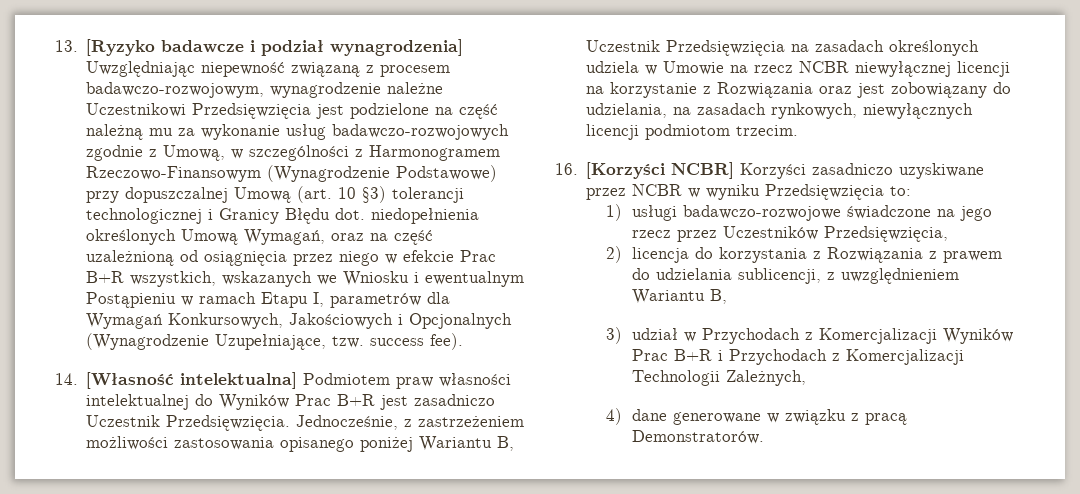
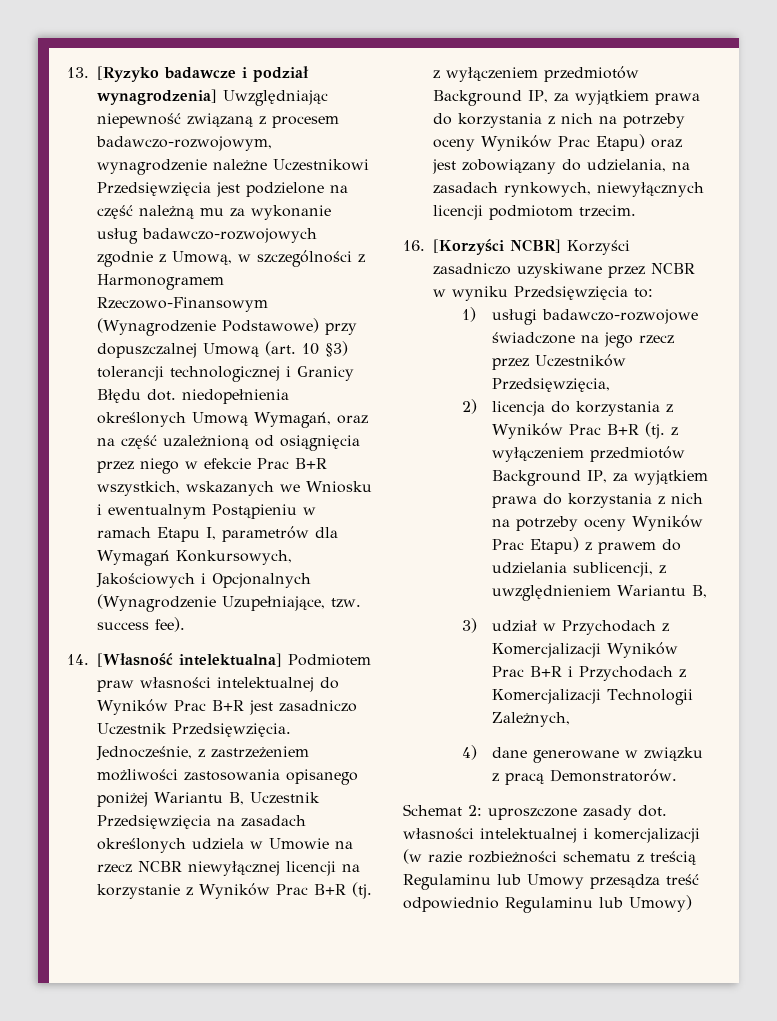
[717,82,814,98] Rozwiązania -> [199,882,372,899] [433,66,639,82] [433,90,700,106] [433,113,685,128] [433,134,645,151] Wyników Prac B+R (tj. z wyłączeniem przedmiotów Background IP, za wyjątkiem prawa do korzystania z nich na potrzeby oceny Wyników Prac Etapu)
[826,247,923,263] Rozwiązania -> [491,422,678,439] [491,446,685,462] [491,470,708,486] [491,493,703,508] [491,515,703,531] [491,537,579,554] Wyników Prac B+R (tj. z wyłączeniem przedmiotów Background IP, za wyjątkiem prawa do korzystania z nich na potrzeby oceny Wyników Prac Etapu)
(764, 437) none -> [403,804,667,820] [403,828,700,843] [403,849,696,865] [403,874,699,890] [403,895,692,913] // Schemat 2: uproszczone zasady dot. własności intelektualnej i komercjalizacji (w razie rozbieżności schematu z treścią Regulaminu lub Umowy przesądza treść odpowiednio Regulaminu lub Umowy)

